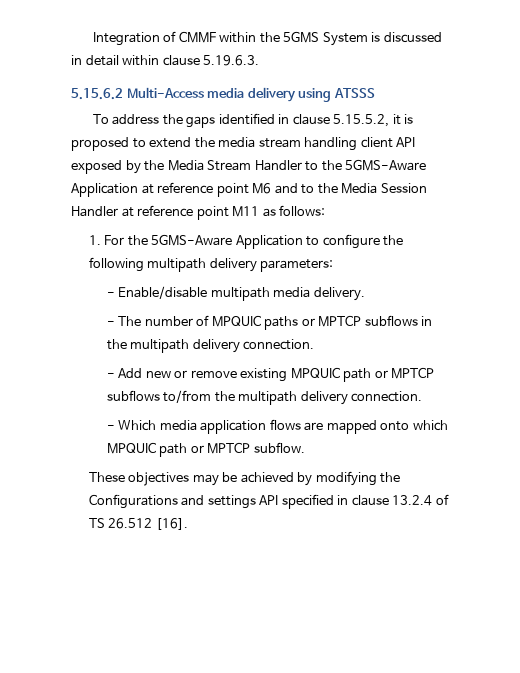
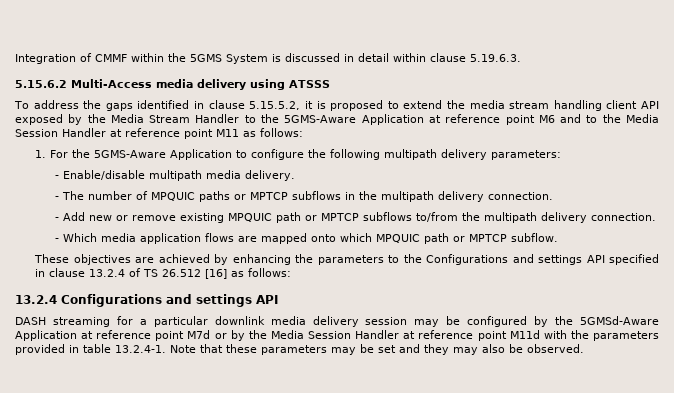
[192,471,377,486] may be achieved by modifying -> [135,254,400,265] are achieved by enhancing the parameters to
[155,518,188,530] [16]. -> [205,268,292,279] [15,294,278,307] [15,316,660,327] [15,330,660,341] [15,344,584,355] [16] as follows: // 13.2.4 Configurations and settings API // DASH streaming for a particular downlink media delivery session may be configured by the 5GMSd-Aware Application at reference point M7d or by the Media Session Handler at reference point M11d with the parameters provided in table 13.2.4-1. Note that these parameters may be set and they may also be observed.

